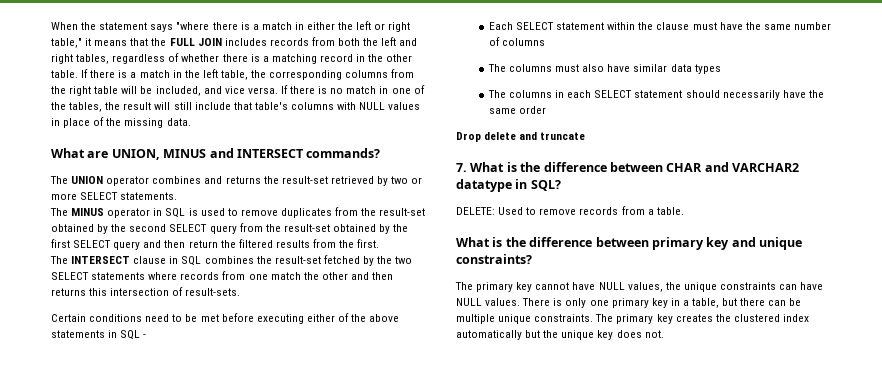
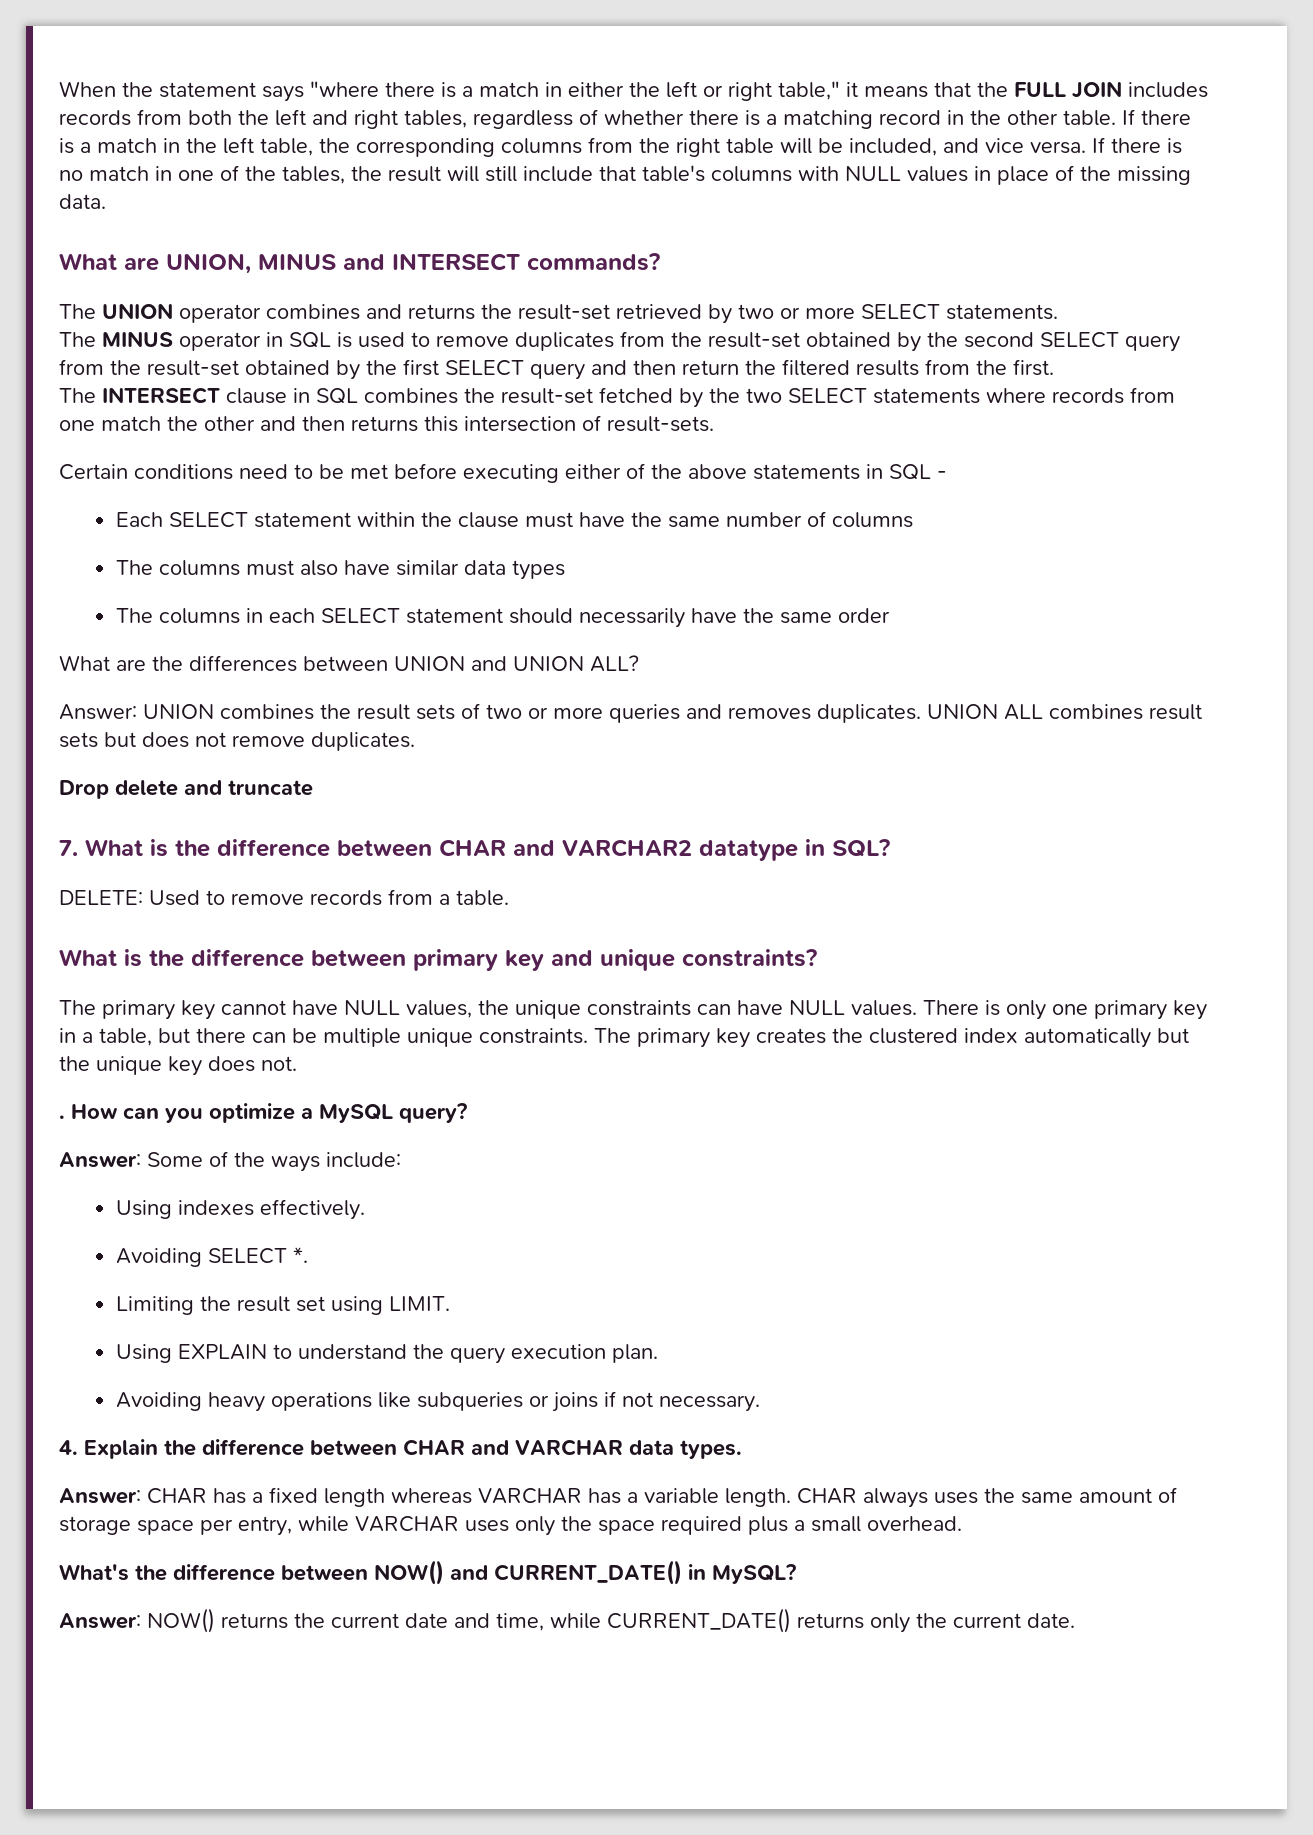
(546, 110) none -> [59,655,639,672] [59,703,1202,723] [59,732,415,751] // What are the differences between UNION and UNION ALL? // Answer: UNION combines the result sets of two or more queries and removes duplicates. UNION ALL combines result sets but does not remove duplicates.
(664, 334) none -> [59,1103,467,1123] [59,1151,401,1172] [116,1199,366,1220] [116,1247,309,1267] [116,1296,451,1315] [116,1344,659,1364] [116,1391,761,1412] [59,1439,742,1459] [59,1487,1177,1508] [59,1516,962,1536] [59,1560,796,1585] [59,1608,1075,1633] // . How can you optimize a MySQL query? // Answer: Some of the ways include: // Using indexes effectively. // Avoiding SELECT *. // Limiting the result set using LIMIT. // Using EXPLAIN to understand the query execution plan. // Avoiding heavy operations like subqueries or joins if not necessary. // 4. Explain the difference between CHAR and VARCHAR data types. // Answer: CHAR has a fixed length whereas VARCHAR has a variable length. CHAR always uses the same amount of storage space per entry, while VARCHAR uses only the space required plus a small overhead. // What's the difference between NOW() and CURRENT_DATE() in MySQL? // Answer: NOW() returns the current date and time, while CURRENT_DATE() returns only the current date.

